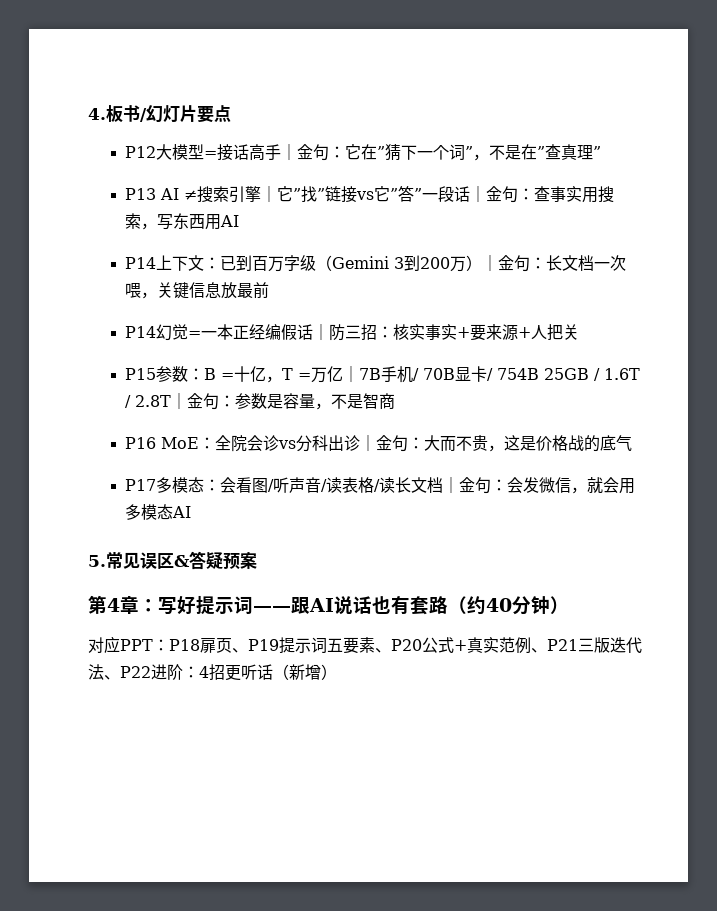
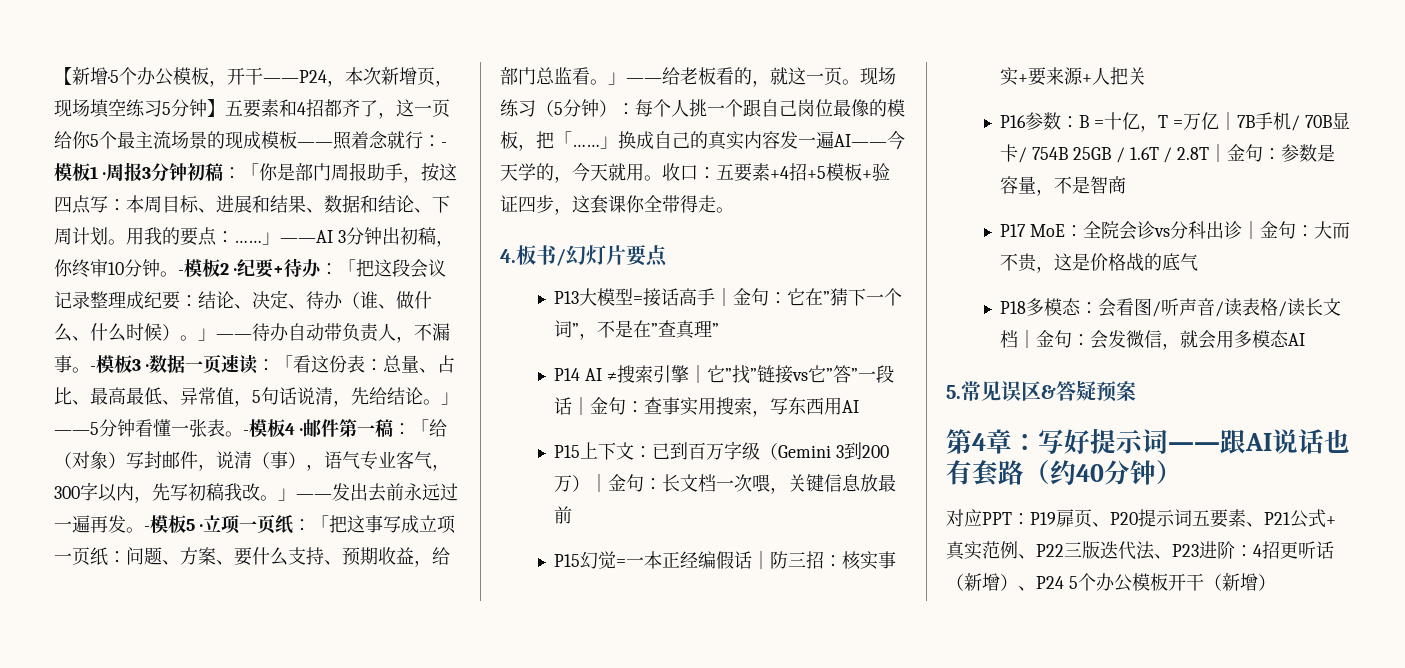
(88, 114) none -> [54,67,453,87] [54,99,450,119] [54,131,447,150] [54,162,457,183] [54,195,450,214] [54,227,454,247] [54,258,446,278] [54,290,432,310] [54,323,450,343] [54,354,455,374] [54,387,459,407] [54,419,447,437] [54,451,450,471] [54,482,458,503] [54,514,456,534] [54,547,450,567] [500,67,896,87] [500,99,905,117] [500,131,905,151] [500,163,890,183] [500,195,734,215] 【新增·5个办公模板，开干——P24，本次新增页，现场填空练习5分钟】五要素和4招都齐了，这一页给你5个最主流场景的现成模板——照着念就行：-模板1 ·周报3分钟初稿：「你是部门周报助手，按这四点写：本周目标、进展和结果、数据和结论、下周计划。用我的要点：……」——AI 3分钟出初稿，你终审10分钟。-模板2 ·纪要+待办：「把这段会议记录整理成纪要：结论、决定、待办（谁、做什么、什么时候）。」——待办自动带负责人，不漏事。-模板3 ·数据一页速读：「看这份表：总量、占比、最高最低、异常值，5句话说清，先给结论。」——5分钟看懂一张表。-模板4 ·邮件第一稿：「给（对象）写封邮件，说清（事），语气专业客气，300字以内，先写初稿我改。」——发出去前永远过一遍再发。-模板5 ·立项一页纸：「把这事写成立项一页纸：问题、方案、要什么支持、预期收益，给部门总监看。」——给老板看的，就这一页。现场练习（5分钟）：每个人挑一个跟自己岗位最像的模板，把「……」换成自己的真实内容发一遍AI——今天学的，今天就用。收口：五要素+4招+5模板+验证四步，这套课你全带得走。 //
[125,146,157,158] P12 -> [554,291,580,304] P13
[125,188,157,200] P13 -> [554,368,581,381] P14
[125,257,157,269] P14 -> [554,445,581,458] P15
[125,326,157,338] P14 -> [554,554,581,567] P15
[125,368,157,380] P15 -> [1000,115,1027,128] P16
[125,437,157,449] P16 -> [1000,224,1027,237] P17
[125,479,157,491] P17 -> [1000,301,1027,314] P18
[169,638,279,653] P18扉页、P19 -> [1030,509,1138,528] P19扉页、P20
[391,639,422,651] P20 -> [1264,512,1290,525] P21
[547,639,578,651] P21 -> [1036,544,1064,557] P22
[120,666,151,678] P22 -> [1172,544,1199,557] P23
(337, 672) none -> [1018,573,1276,592] 、P24 5个办公模板开干（新增）

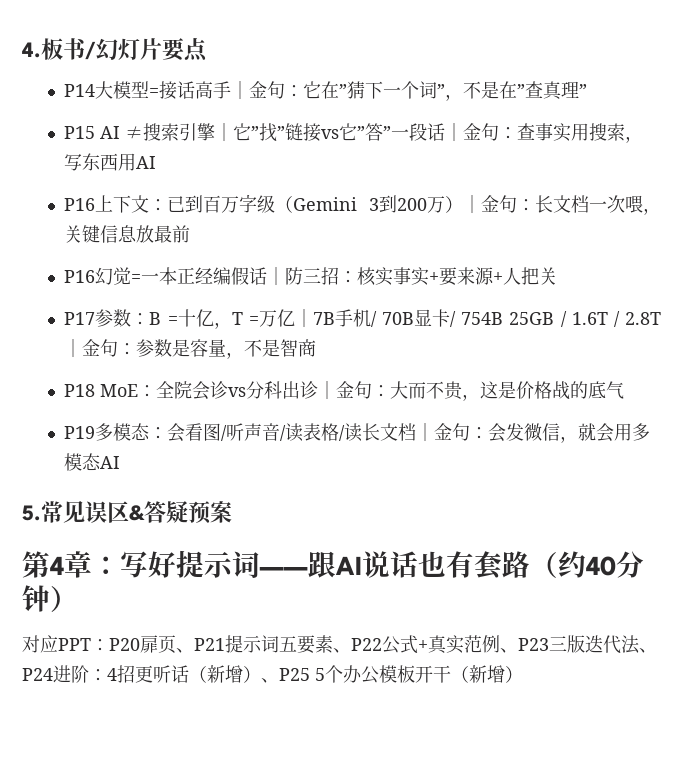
[54,67,453,87] [54,99,450,119] [54,131,447,150] [54,162,457,183] [54,195,450,214] [54,227,454,247] [54,258,446,278] [54,290,432,310] [54,323,450,343] [54,354,455,374] [54,387,459,407] [54,419,447,437] [54,451,450,471] [54,482,458,503] [54,514,456,534] [54,547,450,567] [500,67,896,87] [500,99,905,117] [500,131,905,151] [500,163,890,183] [500,195,734,215] 【新增·5个办公模板，开干——P24，本次新增页，现场填空练习5分钟】五要素和4招都齐了，这一页给你5个最主流场景的现成模板——照着念就行：-模板1 ·周报3分钟初稿：「你是部门周报助手，按这四点写：本周目标、进展和结果、数据和结论、下周计划。用我的要点：……」——AI 3分钟出初稿，你终审10分钟。-模板2 ·纪要+待办：「把这段会议记录整理成纪要：结论、决定、待办（谁、做什么、什么时候）。」——待办自动带负责人，不漏事。-模板3 ·数据一页速读：「看这份表：总量、占比、最高最低、异常值，5句话说清，先给结论。」——5分钟看懂一张表。-模板4 ·邮件第一稿：「给（对象）写封邮件，说清（事），语气专业客气，300字以内，先写初稿我改。」——发出去前永远过一遍再发。-模板5 ·立项一页纸：「把这事写成立项一页纸：问题、方案、要什么支持、预期收益，给部门总监看。」——给老板看的，就这一页。现场练习（5分钟）：每个人挑一个跟自己岗位最像的模板，把「……」换成自己的真实内容发一遍AI——今天学的，今天就用。收口：五要素+4招+5模板+验证四步，这套课你全带得走。 // -> (22, 50) none
[554,291,580,304] P13 -> [64,84,96,97] P14
[554,368,581,381] P14 -> [64,126,96,139] P15
[554,445,581,458] P15 -> [64,198,96,211] P16
[554,554,581,567] P15 -> [64,270,96,283] P16
[1000,115,1027,128] P16 -> [64,312,96,325] P17
[1000,224,1027,237] P17 -> [64,384,96,397] P18
[1000,301,1027,314] P18 -> [64,426,96,439] P19
[1030,509,1138,528] P19扉页、P20 -> [109,635,225,654] P20扉页、P21
[1264,512,1290,525] P21 -> [351,638,382,651] P22
[1036,544,1064,557] P22 -> [518,638,549,651] P23
[1172,544,1199,557] P23 -> [22,668,53,681] P24
[1036,576,1064,589] P24 -> [279,668,310,681] P25

